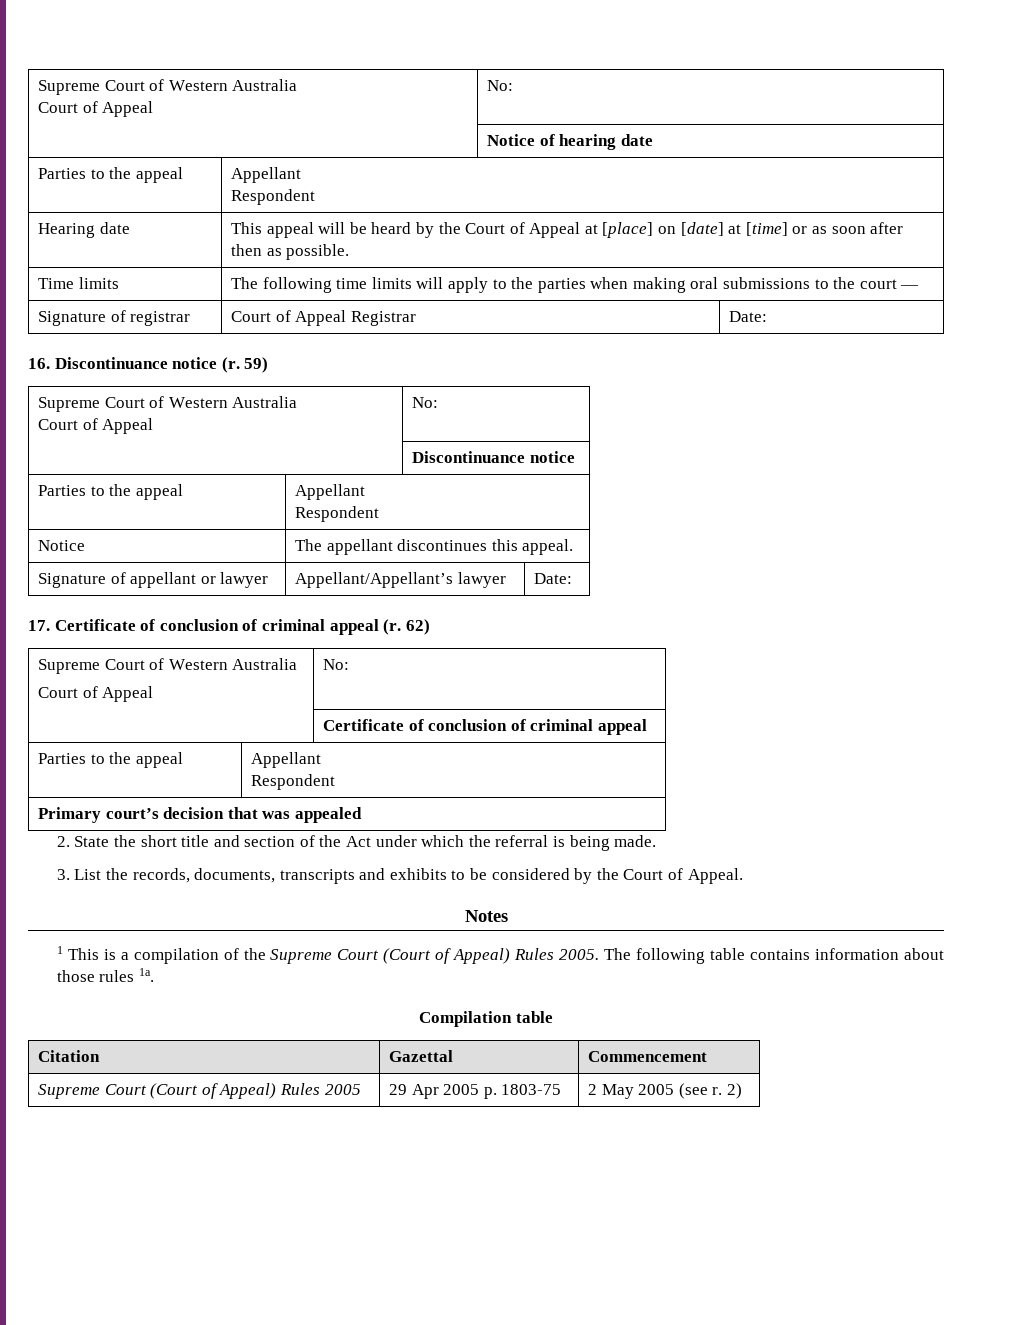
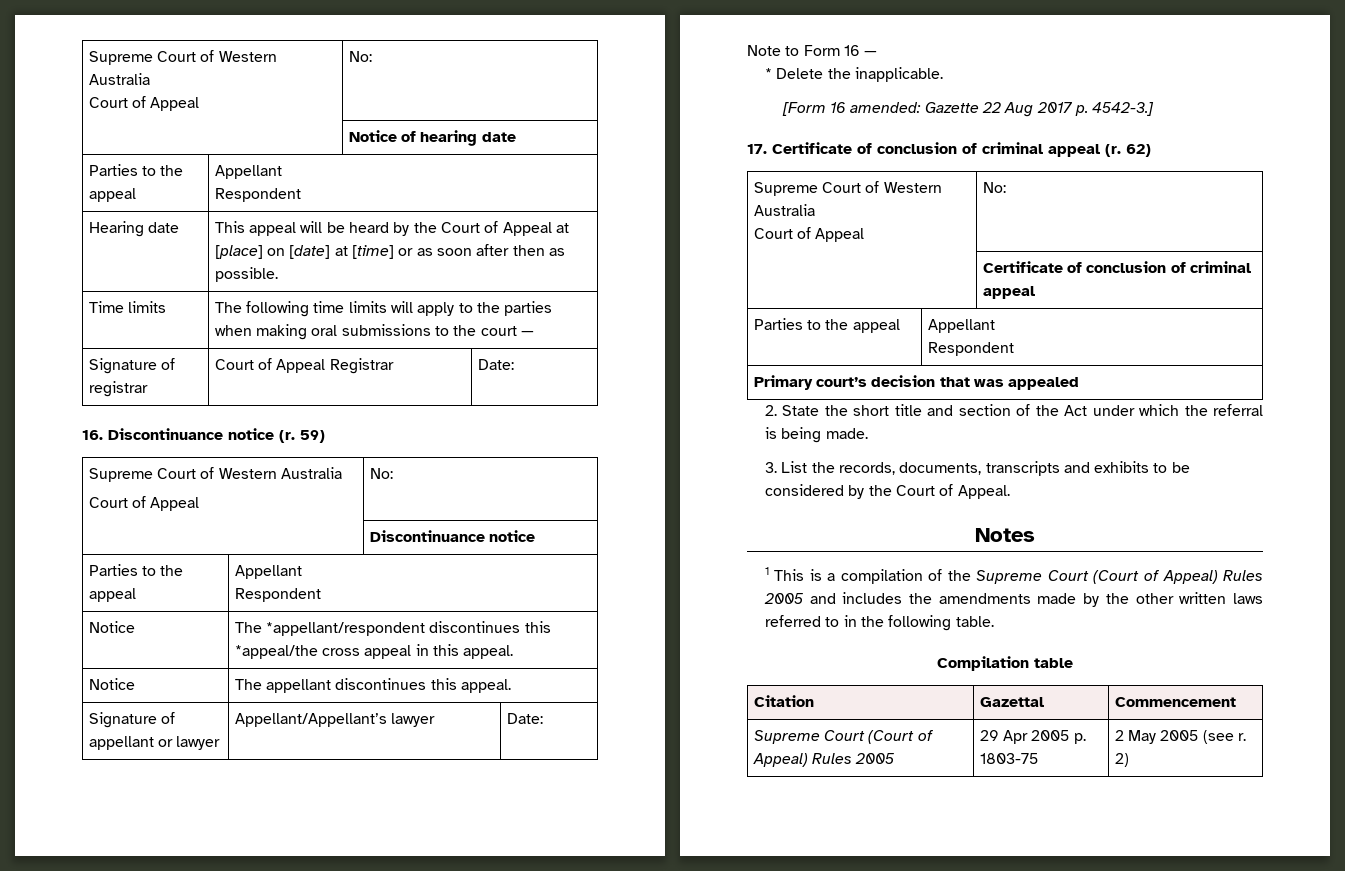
(379, 514) none -> [88,621,135,633] [234,621,551,636] [234,644,514,659] // Notice | The *appellant/respondent discontinues this *appeal/the cross appeal in this appeal.
(572, 578) none -> [747,45,878,56] [764,67,943,82] [781,102,1155,117] // Note to Form 16 — // * Delete the inapplicable. // [Form 16 amended: Gazette 22 Aug 2017 p. 4542-3.]
[559,948,944,964] [56,968,154,982] 2005. The following table contains information about those rules 1a. -> [763,592,1263,607] [764,615,994,631] 2005 and includes the amendments made by the other written laws referred to in the following table.

